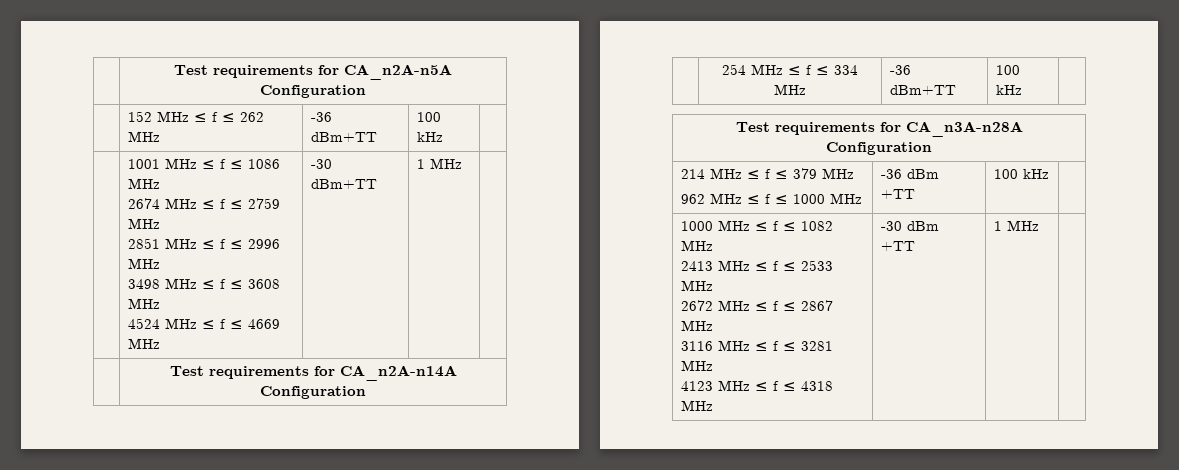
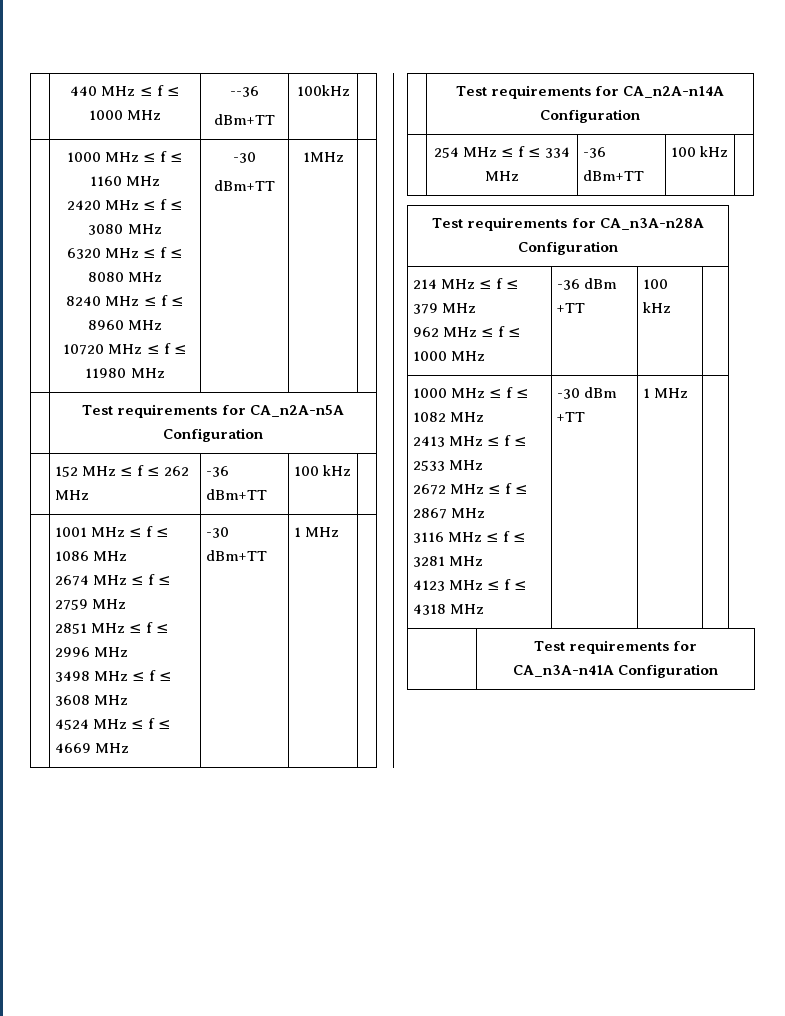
(174, 70) none -> [70,85,180,96] [88,110,162,120] [230,86,259,97] [214,114,275,125] [296,85,350,96] [66,151,184,162] [89,176,161,186] [66,199,184,210] [88,224,162,235] [66,247,184,259] [87,272,163,282] [66,295,184,306] [87,320,163,330] [63,343,187,355] [85,368,165,378] [233,152,256,163] [214,180,275,191] [302,152,344,162] | 440 MHz ≤ f ≤ 1000 MHz | --36 // dBm+TT | 100kHz | // | 1000 MHz ≤ f ≤ 1160 MHz // 2420 MHz ≤ f ≤ 3080 MHz // 6320 MHz ≤ f ≤ 8080 MHz // 8240 MHz ≤ f ≤ 8960 MHz // 10720 MHz ≤ f ≤ 11980 MHz | -30 // dBm+TT | 1MHz | //
(1040, 225) none -> [533,640,698,654] [512,664,719,678] // | Test requirements for CA_n3A-n41A Configuration

